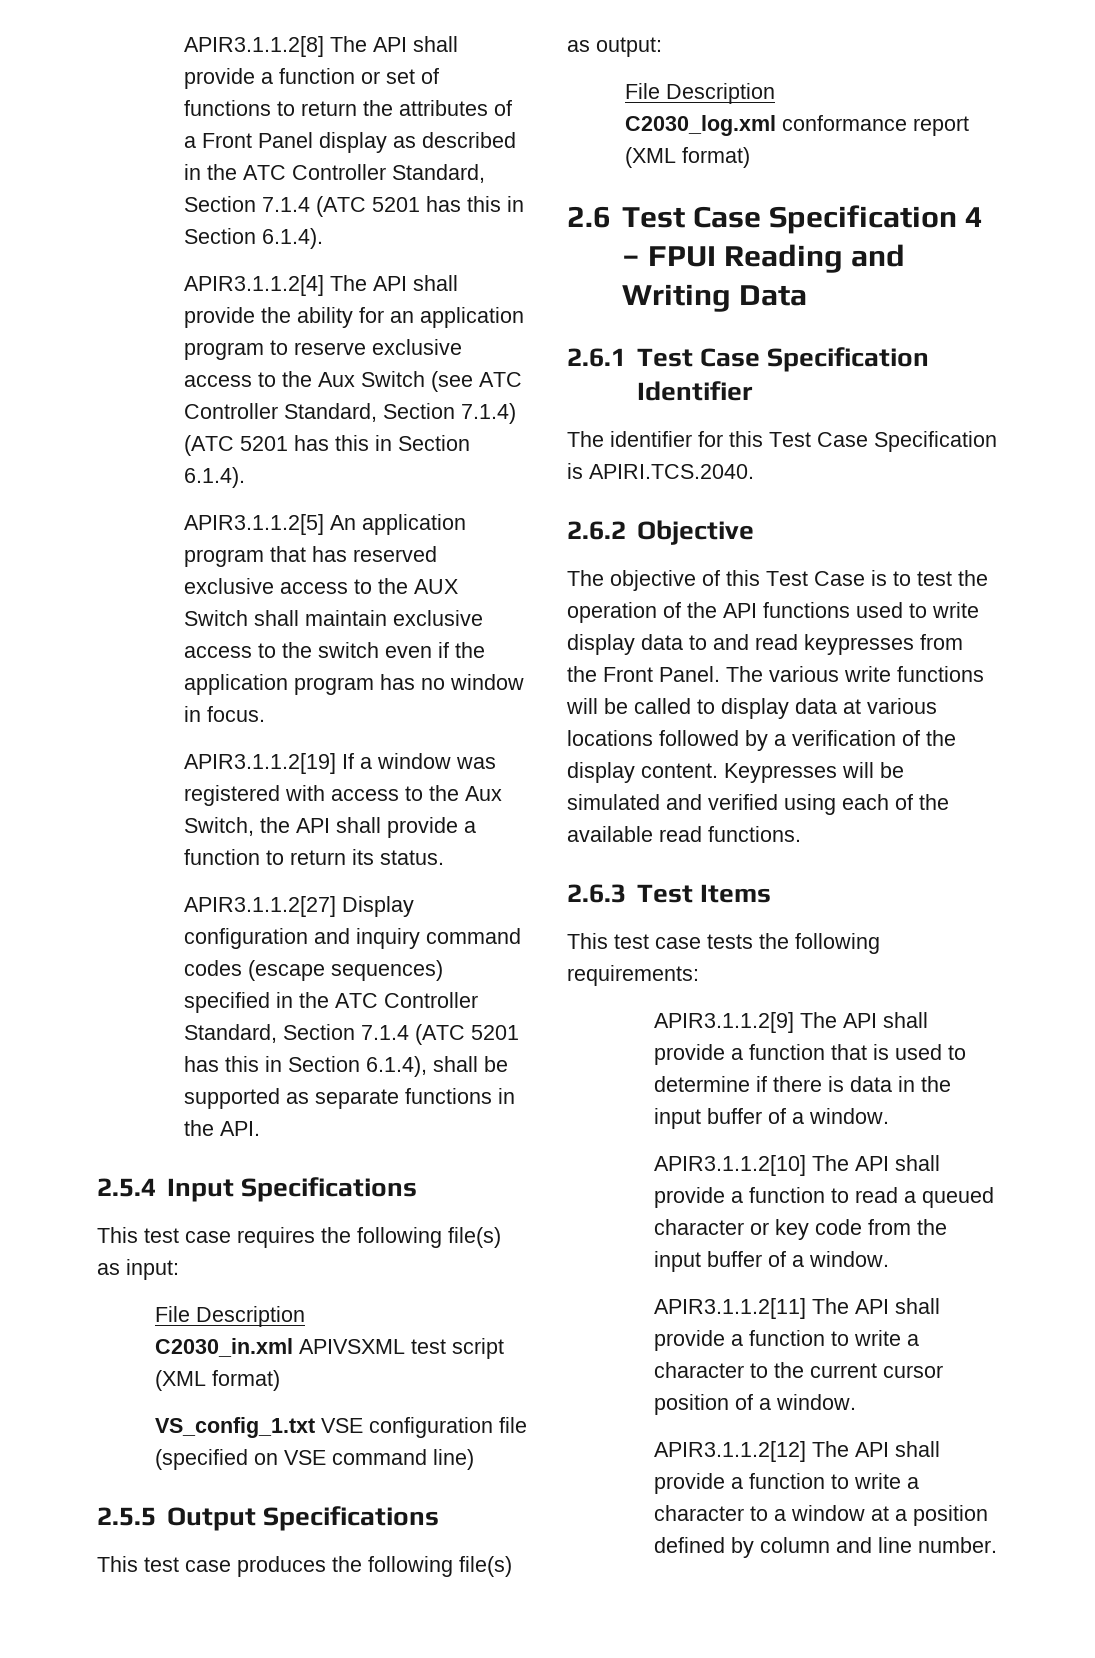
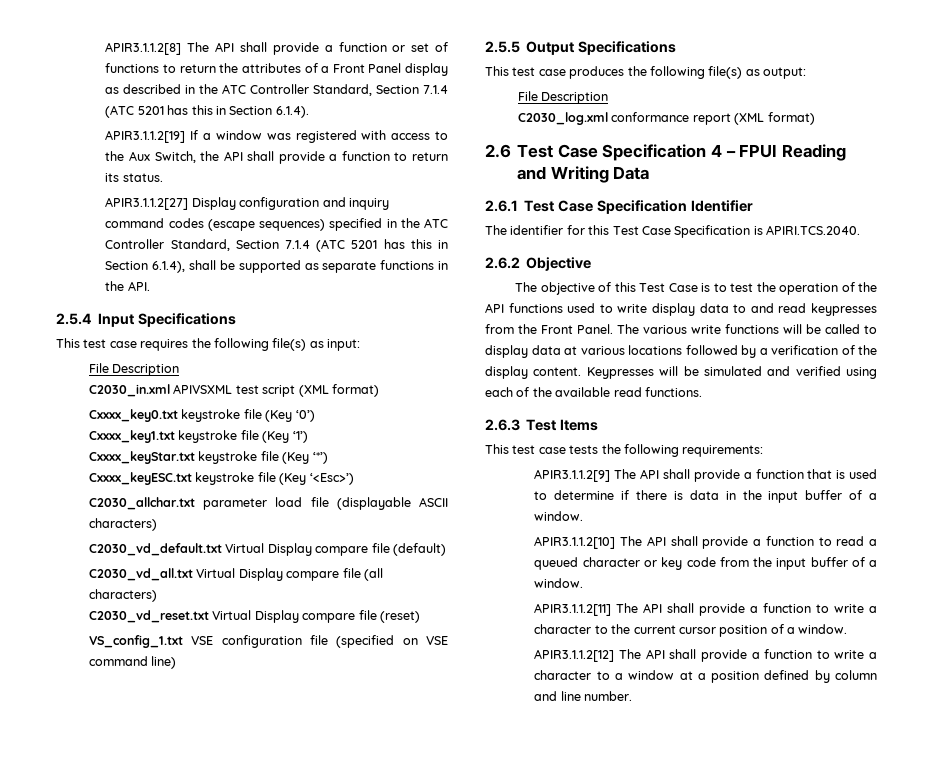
[184,275,459,296] [184,307,525,328] [184,339,463,360] [184,371,523,392] [184,403,517,424] [184,435,471,456] [184,467,246,488] [184,514,467,535] [184,546,438,567] [184,578,459,594] [184,610,484,626] [184,642,486,658] [184,674,525,695] [184,706,266,722] // APIR3.1.1.2[4] The API shall provide the ability for an application program to reserve exclusive access to the Aux Switch (see ATC Controller Standard, Section 7.1.4) (ATC 5201 has this in Section 6.1.4). // APIR3.1.1.2[5] An application program that has reserved exclusive access to the AUX Switch shall maintain exclusive access to the switch even if the application program has no window in focus. -> (309, 112) none
(281, 1380) none -> [88,409,315,422] [88,430,308,443] [88,451,328,464] [88,472,354,485] [88,497,448,510] [88,518,157,531] [88,543,446,556] [88,568,383,581] [88,589,157,602] [88,610,420,623] // Cxxxx_key0.txt keystroke file (Key ‘0’) // Cxxxx_key1.txt keystroke file (Key ‘1’) // Cxxxx_keyStar.txt keystroke file (Key ‘*’) // Cxxxx_keyESC.txt keystroke file (Key ‘<Esc>’) // C2030_allchar.txt parameter load file (displayable ASCII characters) // C2030_vd_default.txt Virtual Display compare file (default) // C2030_vd_all.txt Virtual Display compare file (all characters) // C2030_vd_reset.txt Virtual Display compare file (reset)

